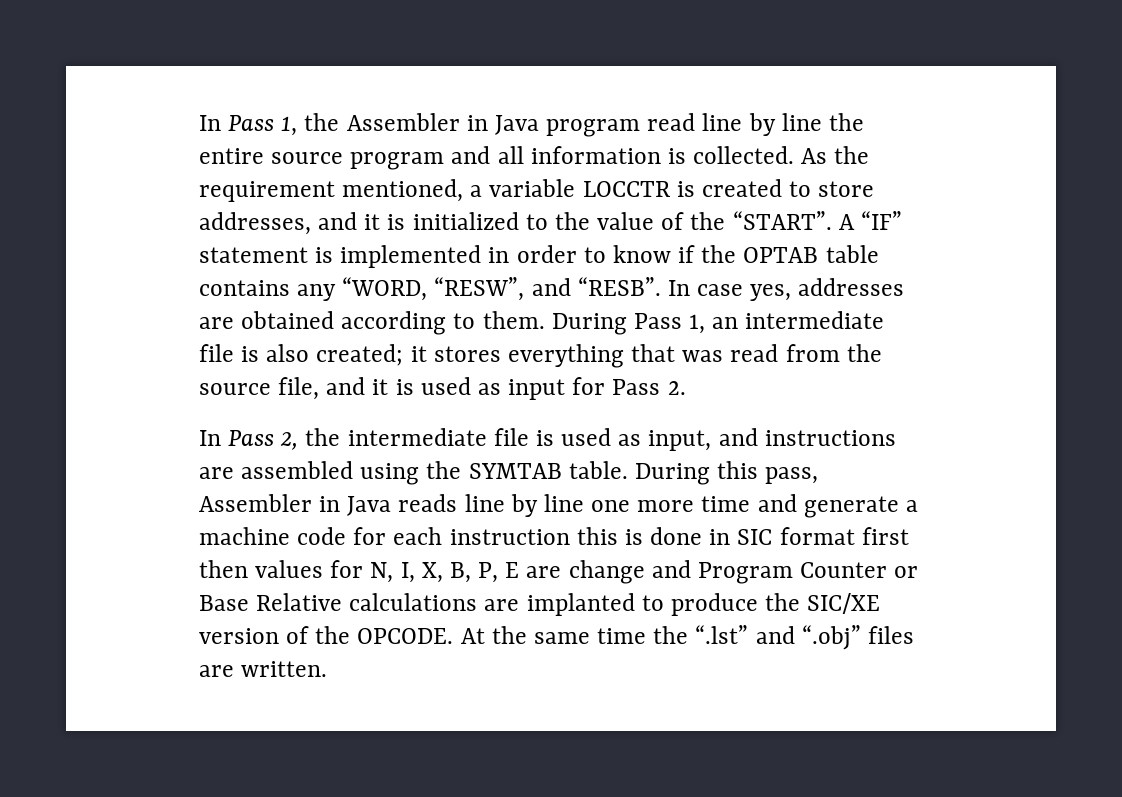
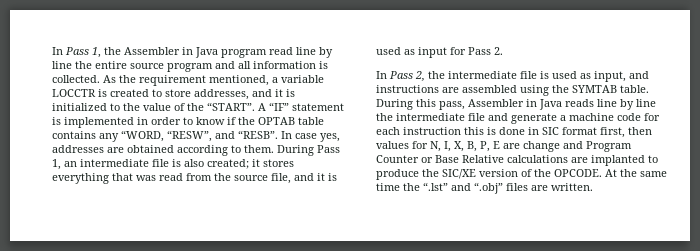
[591,496,751,512] one more time -> [376,113,485,121] the intermediate file
[861,527,909,545] first -> [600,127,625,138] first,

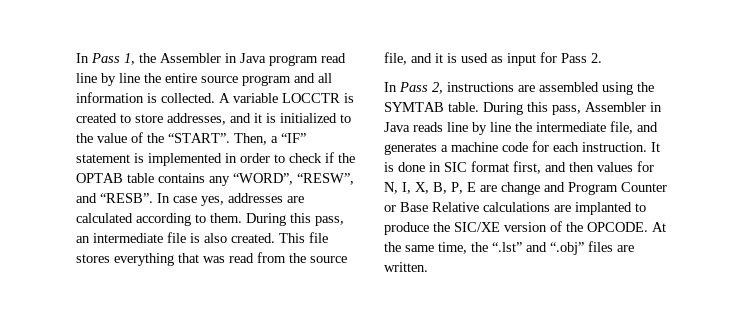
[103,75,278,86] As the requirement mentioned, a -> [219,93,230,103] A
[258,103,266,111] A -> [234,133,278,145] Then, a
[196,117,225,125] know -> [289,153,322,163] check
[121,130,164,142] “WORD, -> [233,173,293,185] “WORD”,
[127,145,174,153] obtained -> [76,213,133,223] calculated
[317,145,340,153] [52,159,61,170] Pass 1, -> [290,213,344,226] this pass,
[207,159,260,169] created; it -> [231,232,328,243] created. This file
[428,71,649,82] the intermediate file is used as input, and -> (443, 88) none
[468,113,557,124] file and generate -> [610,121,658,134] [384,143,437,155] file, and generates
[403,127,484,135] instruction this -> [582,142,660,152] instruction. It
(625, 132) none -> [545,162,566,172] and
[376,183,400,191] time -> [438,242,467,254] time,

